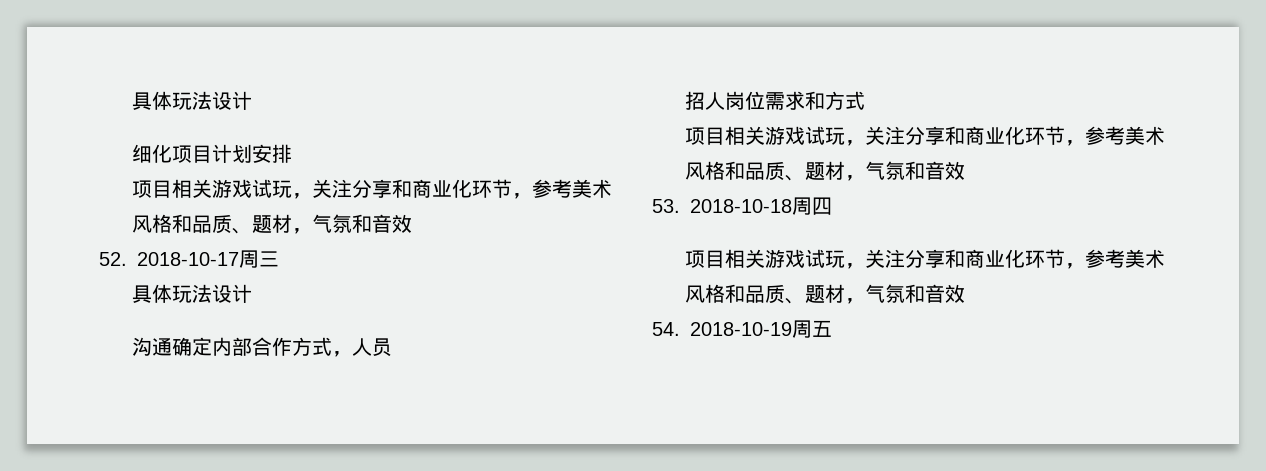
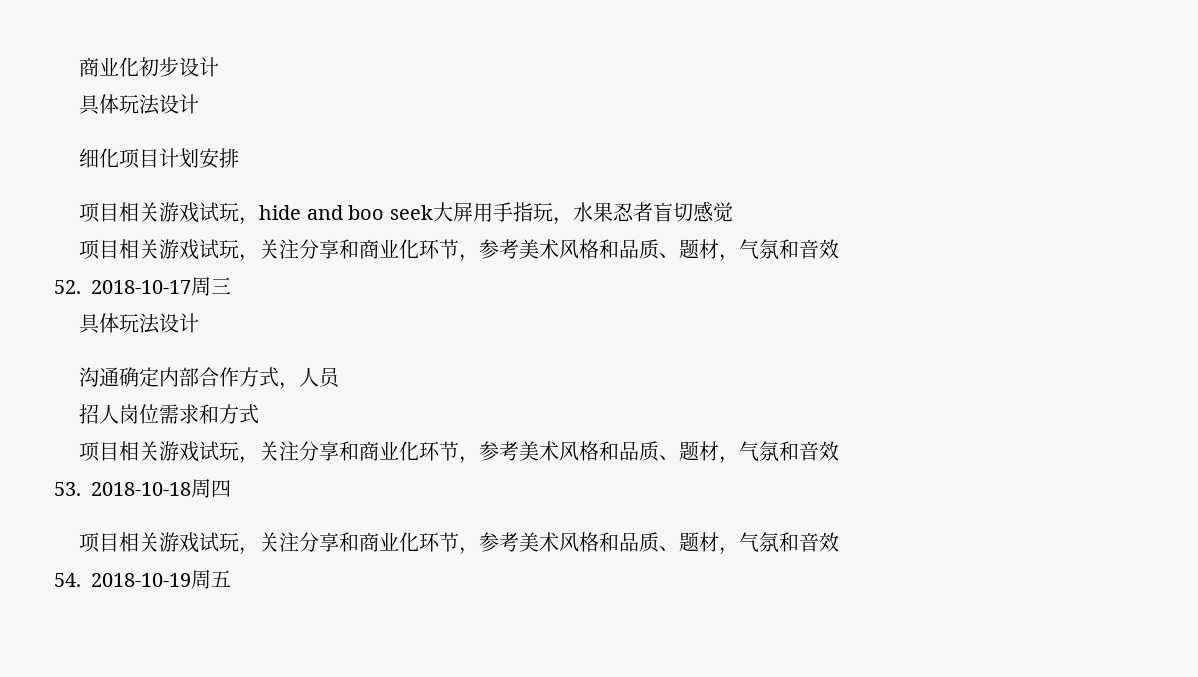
(132, 101) none -> [79,57,220,77] 商业化初步设计 //
(293, 153) none -> [79,201,733,225] // 项目相关游戏试玩，hide and boo seek大屏用手指玩，水果忍者盲切感觉

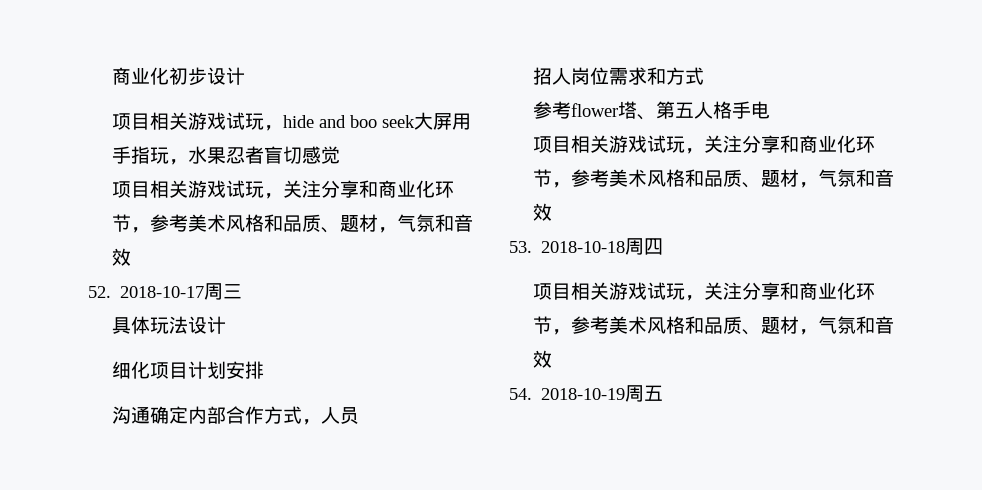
[79,94,200,115] [79,148,240,169] // 具体玩法设计 // 细化项目计划安排 -> (245, 76) none
(200, 323) none -> [111,361,264,379] // 细化项目计划安排
(260, 414) none -> [532,101,770,120] // 参考flower塔、第五人格手电

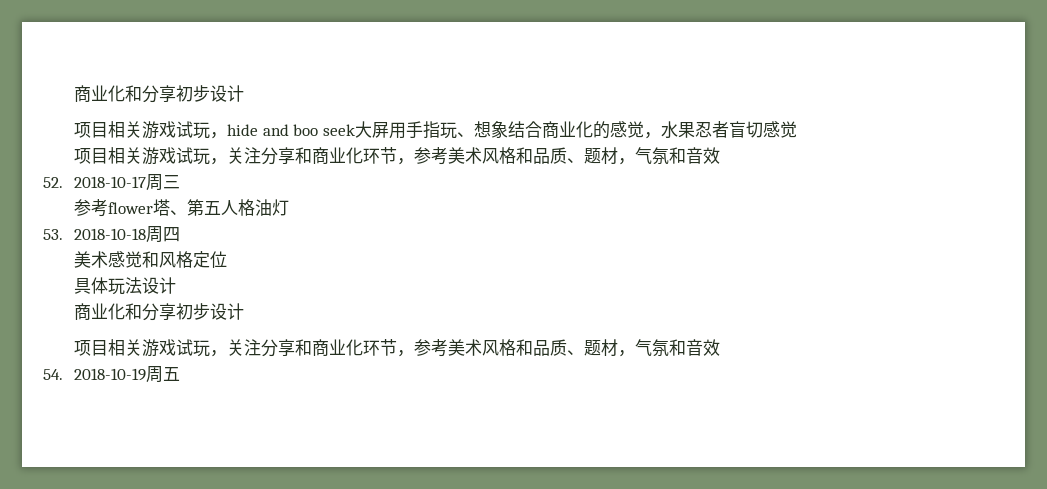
[111,67,169,85] 商业化 -> [74,85,177,103] 商业化和分享
(169, 155) none -> [457,121,645,139] 、想象结合商业化的感觉
[111,316,226,334] [111,361,264,379] [111,406,359,425] [532,67,704,85] // 具体玩法设计 // 细化项目计划安排 // 沟通确定内部合作方式，人员 // 招人岗位需求和方式 -> (181, 182) none
[731,101,770,119] [532,135,875,154] [532,169,894,188] [532,203,552,221] [509,238,664,255] 手电 // 项目相关游戏试玩，关注分享和商业化环节，参考美术风格和品质、题材，气氛和音效 // 53. 2018-10-18周四 -> [255,199,290,216] [43,226,181,243] [74,251,228,268] [74,277,177,295] [74,303,245,321] 油灯 // 53. 2018-10-18周四 // 美术感觉和风格定位 // 具体玩法设计 // 商业化和分享初步设计

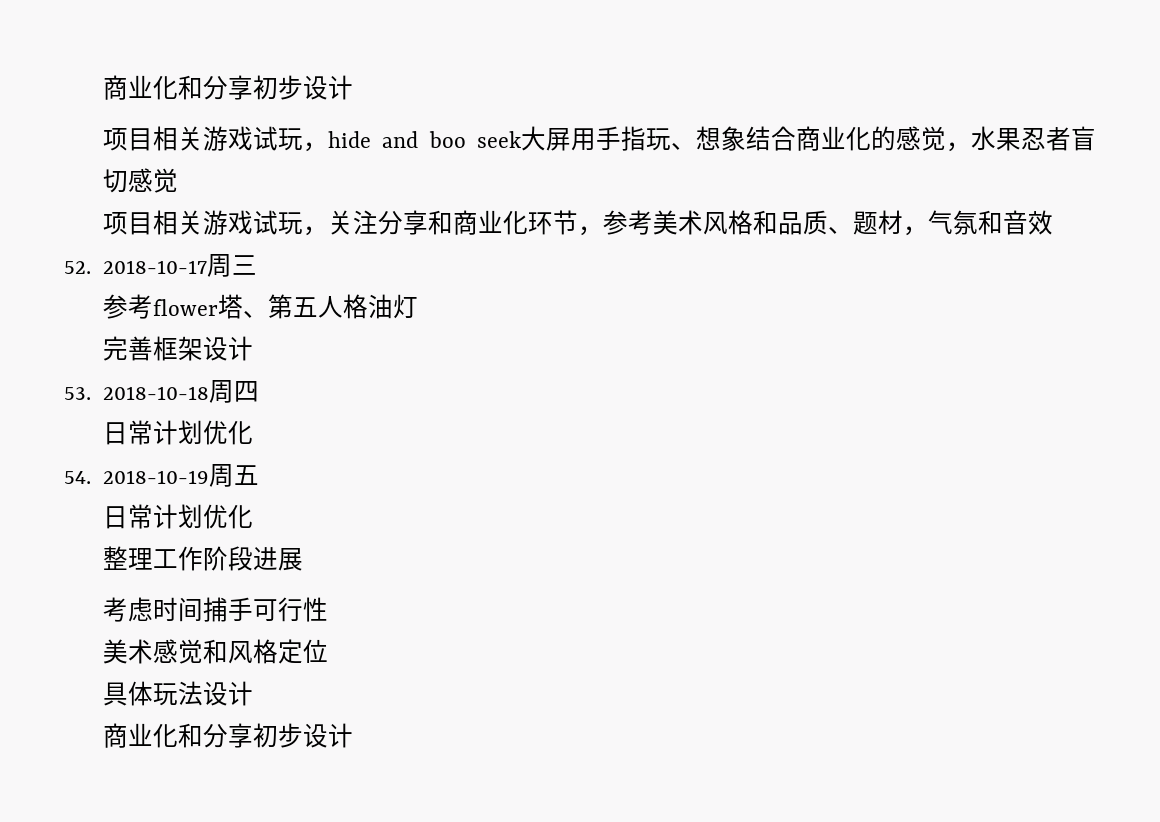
(290, 207) none -> [102,336,253,361] // 完善框架设计
(181, 234) none -> [102,420,253,445] [64,464,260,487] [102,504,253,529] [102,546,303,571] [102,597,328,622] // 日常计划优化 // 54. 2018-10-19周五 // 日常计划优化 // 整理工作阶段进展 // 考虑时间捕手可行性
[74,339,721,357] [43,366,181,383] // 项目相关游戏试玩，关注分享和商业化环节，参考美术风格和品质、题材，气氛和音效 // 54. 2018-10-19周五 -> (353, 735) none

